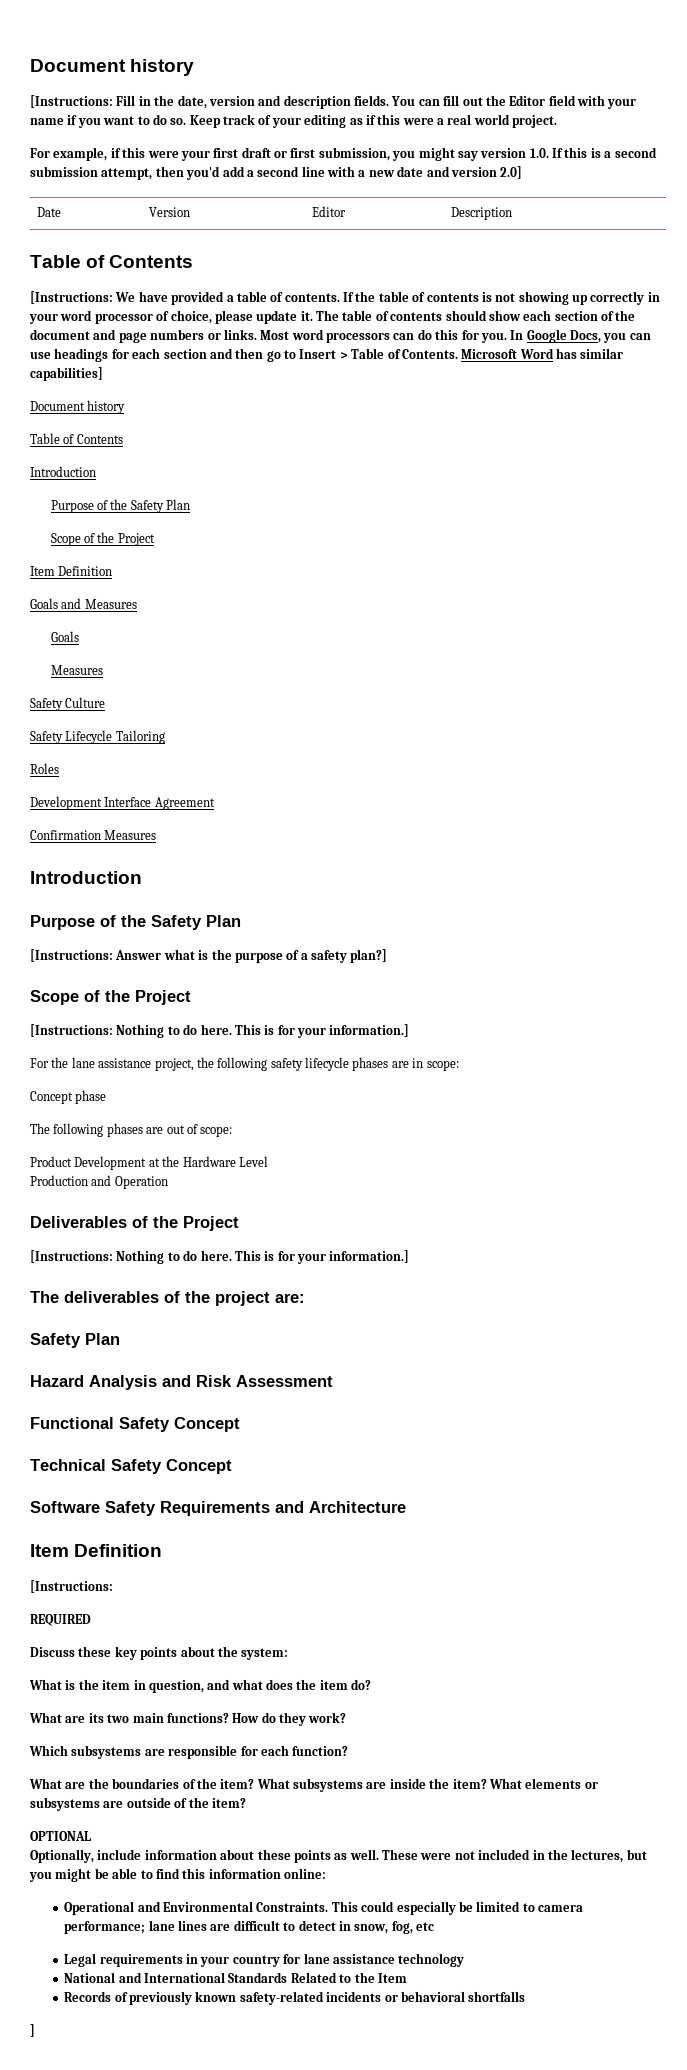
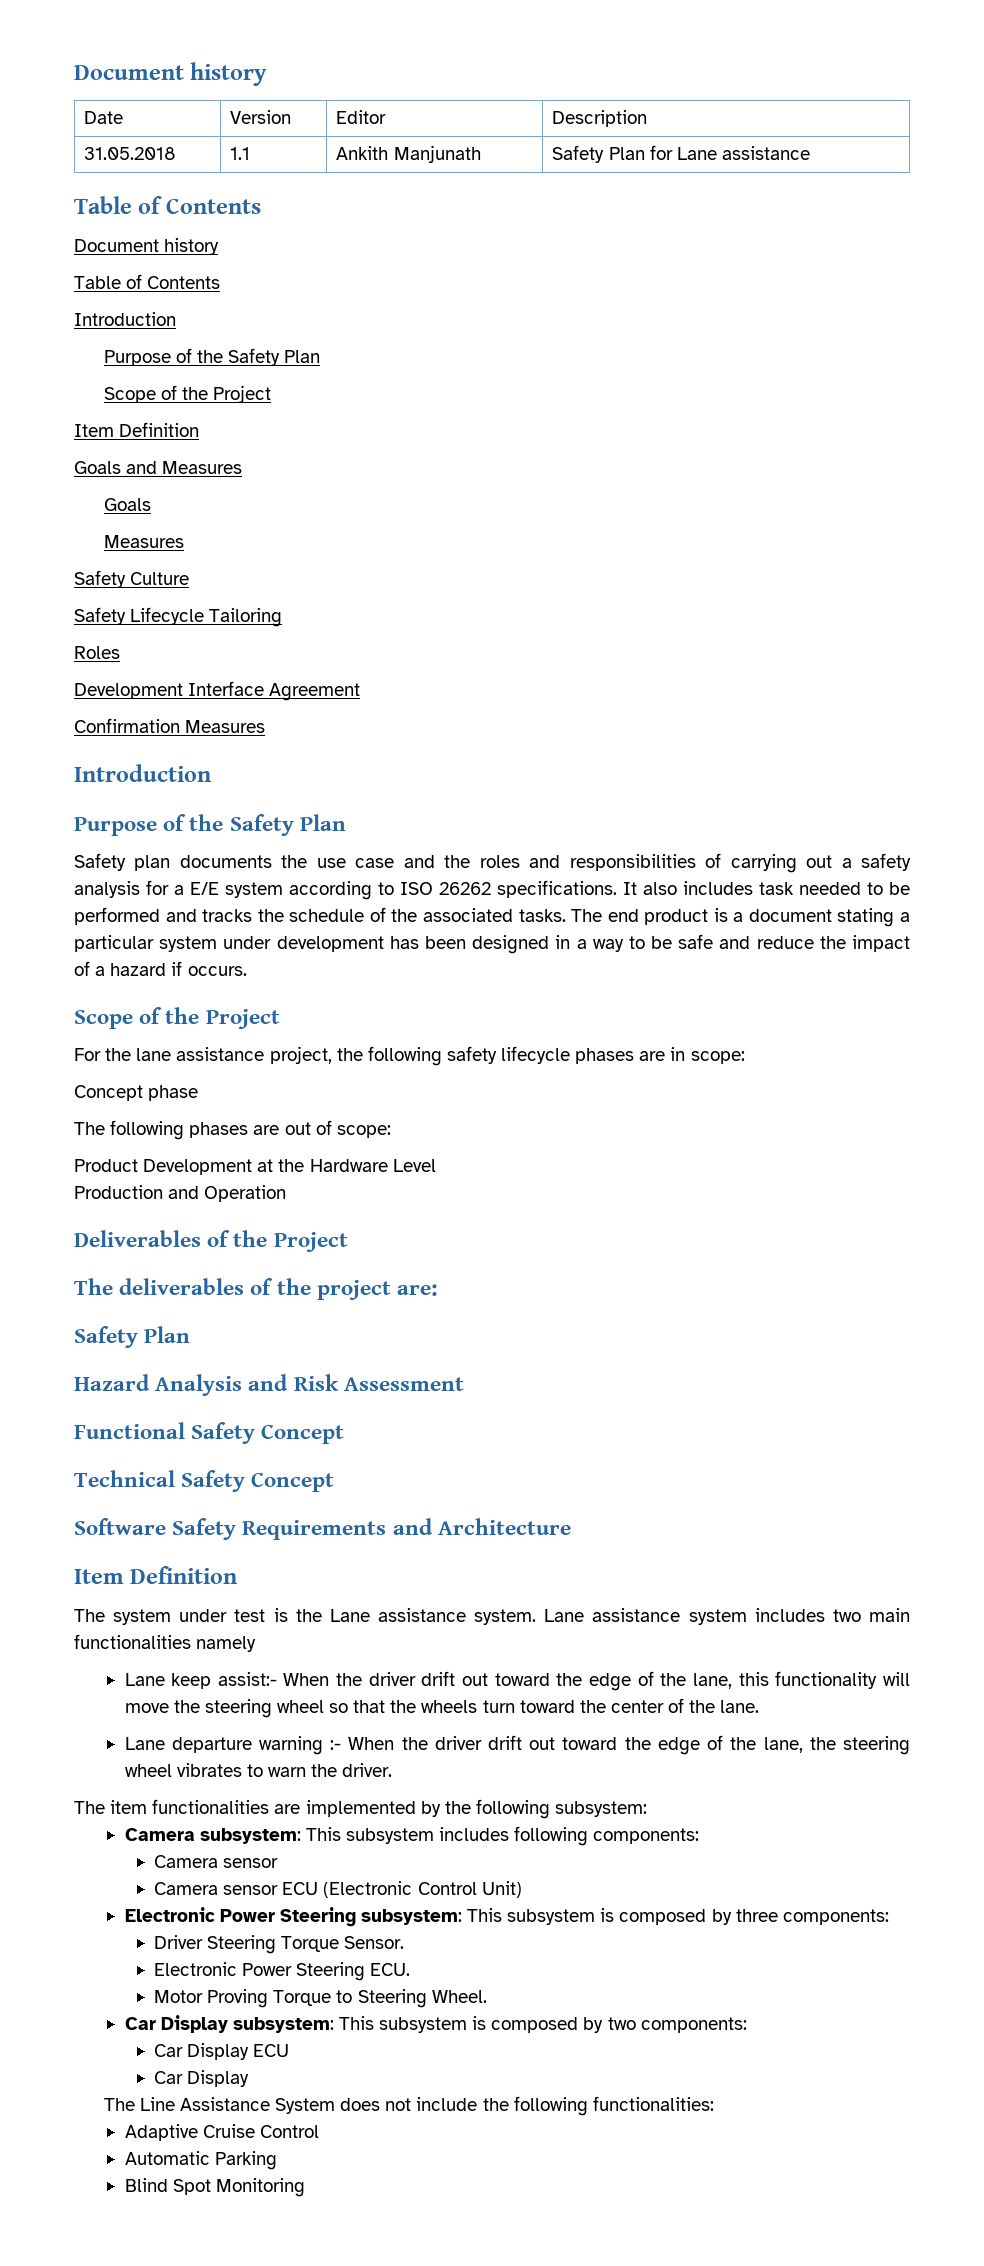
[30,59,195,76] [30,95,637,109] [30,114,558,128] [30,147,657,161] [30,166,523,180] [36,207,61,217] [148,207,190,217] [311,206,346,217] [450,207,512,220] [30,255,194,268] [30,291,660,305] [29,310,636,324] [30,329,651,343] [30,348,624,362] [30,367,103,381] Document history // [Instructions: Fill in the date, version and description fields. You can fill out the Editor field with your name if you want to do so. Keep track of your editing as if this were a real world project. // For example, if this were your first draft or first submission, you might say version 1.0. If this is a second submission attempt, then you'd add a second line with a new date and version 2.0] // Date | Version | Editor | Description // Table of Contents // [Instructions: We have provided a table of contents. If the table of contents is not showing up correctly in your word processor of choice, please update it. The table of contents should show each section of the document and page numbers or links. Most word processors can do this for you. In Google Docs, you can use headings for each section and then go to Insert > Table of Contents. Microsoft Word has similar capabilities] -> [74,62,268,86] [84,111,124,124] [230,110,292,124] [336,110,387,124] [552,110,648,127] [84,147,177,160] [230,147,251,160] [336,145,481,163] [552,145,810,163] [74,196,261,214] Document history // Date | Version | Editor | Description // 31.05.2018 | 1.1 | Ankith Manjunath | Safety Plan for Lane assistance // Table of Contents
[30,949,388,963] [30,990,191,1005] [30,1024,410,1038] [Instructions: Answer what is the purpose of a safety plan?] // Scope of the Project // [Instructions: Nothing to do here. This is for your information.] -> [74,853,911,873] [74,880,910,900] [74,907,910,927] [74,934,910,954] [74,961,247,976] [74,1007,280,1029] Safety plan documents the use case and the roles and responsibilities of carrying out a safety analysis for a E/E system according to ISO 26262 specifications. It also includes task needed to be performed and tracks the schedule of the associated tasks. The end product is a document stating a particular system under development has been designed in a way to be safe and reduce the impact of a hazard if occurs. // Scope of the Project
[30,1250,410,1264] // [Instructions: Nothing to do here. This is for your information.] -> (348, 1242) none
[30,1580,113,1593] [30,1614,91,1626] [30,1646,289,1660] [29,1679,372,1693] [29,1712,347,1726] [29,1745,349,1759] [29,1778,598,1792] [30,1797,246,1811] [30,1831,91,1841] [30,1849,647,1863] [29,1868,326,1882] [64,1901,584,1915] [64,1920,435,1934] [64,1953,465,1967] [64,1972,407,1983] [64,1991,526,2005] [30,2024,35,2037] [Instructions: // REQUIRED // Discuss these key points about the system: // What is the item in question, and what does the item do? // What are its two main functions? How do they work? // Which subsystems are responsible for each function? // What are the boundaries of the item? What subsystems are inside the item? What elements or subsystems are outside of the item? // OPTIONAL // Optionally, include information about these points as well. These were not included in the lectures, but you might be able to find this information online: // Operational and Environmental Constraints. This could especially be limited to camera performance; lane lines are difficult to detect in snow, fog, etc // Legal requirements in your country for lane assistance technology // National and International Standards Related to the Item // Records of previously known safety-related incidents or behavioral shortfalls // ] -> [74,1608,910,1625] [74,1634,257,1652] [124,1671,910,1691] [124,1698,760,1718] [124,1735,910,1755] [124,1763,393,1777] [74,1799,648,1819] [124,1826,700,1846] [154,1855,279,1868] [154,1881,522,1898] [124,1907,889,1927] [154,1935,405,1954] [154,1962,411,1981] [154,1989,487,2008] [124,2015,747,2033] [154,2043,290,2060] [154,2070,250,2087] [103,2096,714,2116] [124,2124,319,2141] [124,2151,277,2170] [124,2178,305,2197] The system under test is the Lane assistance system. Lane assistance system includes two main functionalities namely // Lane keep assist:- When the driver drift out toward the edge of the lane, this functionality will move the steering wheel so that the wheels turn toward the center of the lane. // Lane departure warning :- When the driver drift out toward the edge of the lane, the steering wheel vibrates to warn the driver. // The item functionalities are implemented by the following subsystem: // Camera subsystem: This subsystem includes following components: // Camera sensor // Camera sensor ECU (Electronic Control Unit) // Electronic Power Steering subsystem: This subsystem is composed by three components: // Driver Steering Torque Sensor. // Electronic Power Steering ECU. // Motor Proving Torque to Steering Wheel. // Car Display subsystem: This subsystem is composed by two components: // Car Display ECU // Car Display // The Line Assistance System does not include the following functionalities: // Adaptive Cruise Control // Automatic Parking // Blind Spot Monitoring

